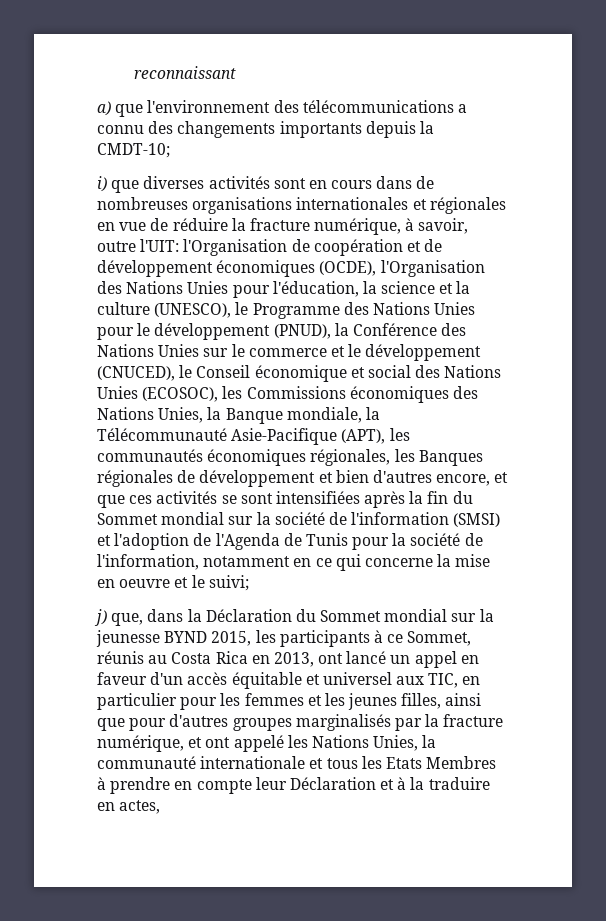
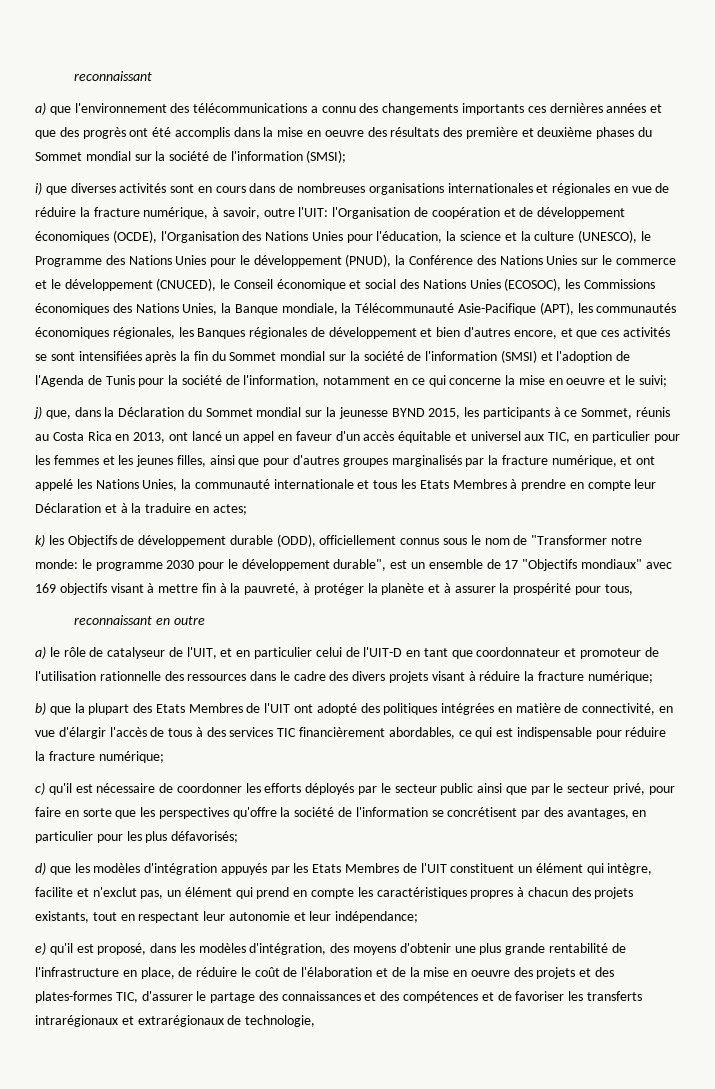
[365,121,434,138] [97,143,170,158] depuis la CMDT-10; -> [527,103,663,113] [35,127,653,139] [35,150,347,163] ces dernières années et que des progrès ont été accomplis dans la mise en oeuvre des résultats des première et deuxième phases du Sommet mondial sur la société de l'information (SMSI);
[119,800,161,814] actes, -> [212,504,247,515] [35,534,642,547] [35,559,672,571] [35,583,633,595] [74,615,206,625] [35,646,659,659] [35,671,653,683] [35,702,674,715] [35,727,667,739] [35,751,164,763] [35,782,675,795] [35,807,647,819] [35,831,239,843] [35,862,653,875] [35,887,634,899] [35,911,419,923] [35,942,626,955] [35,967,615,979] [35,991,642,1003] [35,1015,316,1027] actes; // k) les Objectifs de développement durable (ODD), officiellement connus sous le nom de "Transformer notre monde: le programme 2030 pour le développement durable", est un ensemble de 17 "Objectifs mondiaux" avec 169 objectifs visant à mettre fin à la pauvreté, à protéger la planète et à assurer la prospérité pour tous, // reconnaissant en outre // a) le rôle de catalyseur de l'UIT, et en particulier celui de l'UIT-D en tant que coordonnateur et promoteur de l'utilisation rationnelle des ressources dans le cadre des divers projets visant à réduire la fracture numérique; // b) que la plupart des Etats Membres de l'UIT ont adopté des politiques intégrées en matière de connectivité, en vue d'élargir l'accès de tous à des services TIC financièrement abordables, ce qui est indispensable pour réduire la fracture numérique; // c) qu'il est nécessaire de coordonner les efforts déployés par le secteur public ainsi que par le secteur privé, pour faire en sorte que les perspectives qu'offre la société de l'information se concrétisent par des avantages, en particulier pour les plus défavorisés; // d) que les modèles d'intégration appuyés par les Etats Membres de l'UIT constituent un élément qui intègre, facilite et n'exclut pas, un élément qui prend en compte les caractéristiques propres à chacun des projets existants, tout en respectant leur autonomie et leur indépendance; // e) qu'il est proposé, dans les modèles d'intégration, des moyens d'obtenir une plus grande rentabilité de l'infrastructure en place, de réduire le coût de l'élaboration et de la mise en oeuvre des projets et des plates-formes TIC, d'assurer le partage des connaissances et des compétences et de favoriser les transferts intrarégionaux et extrarégionaux de technologie,

